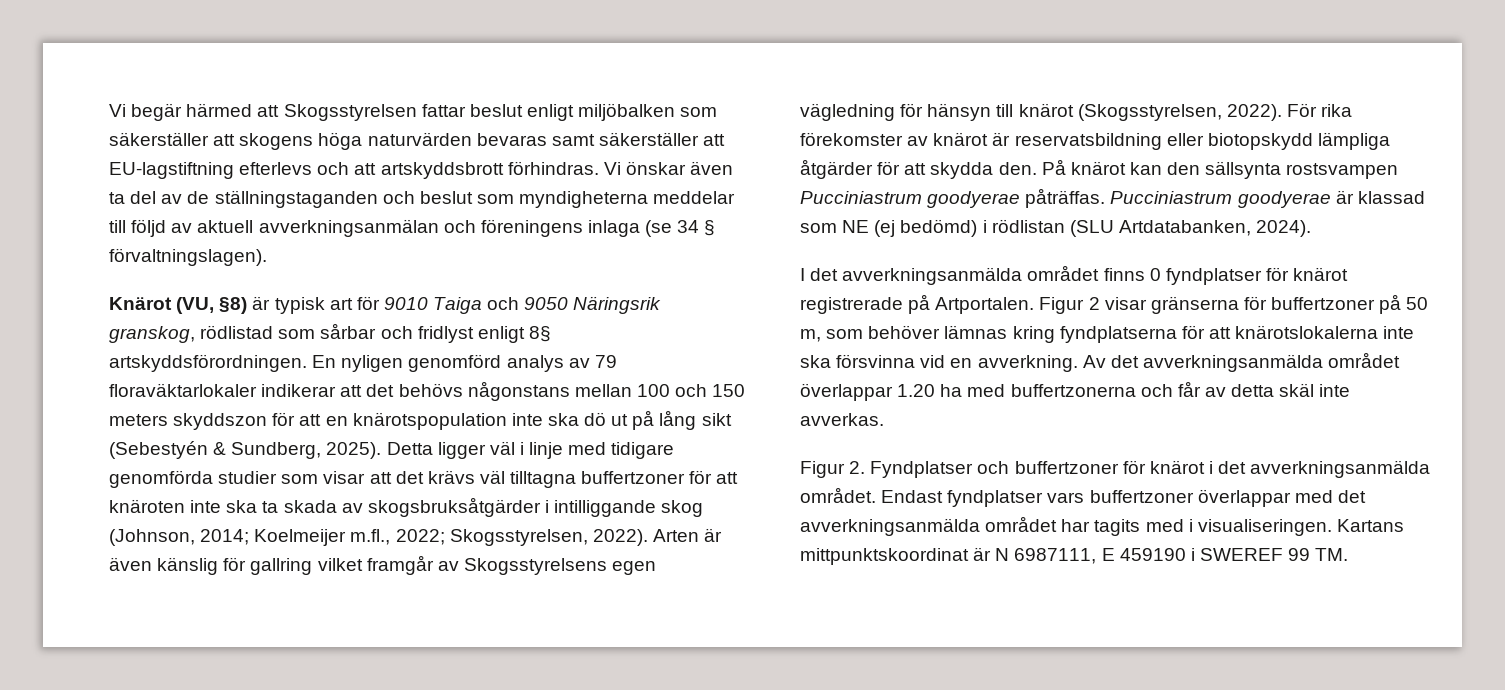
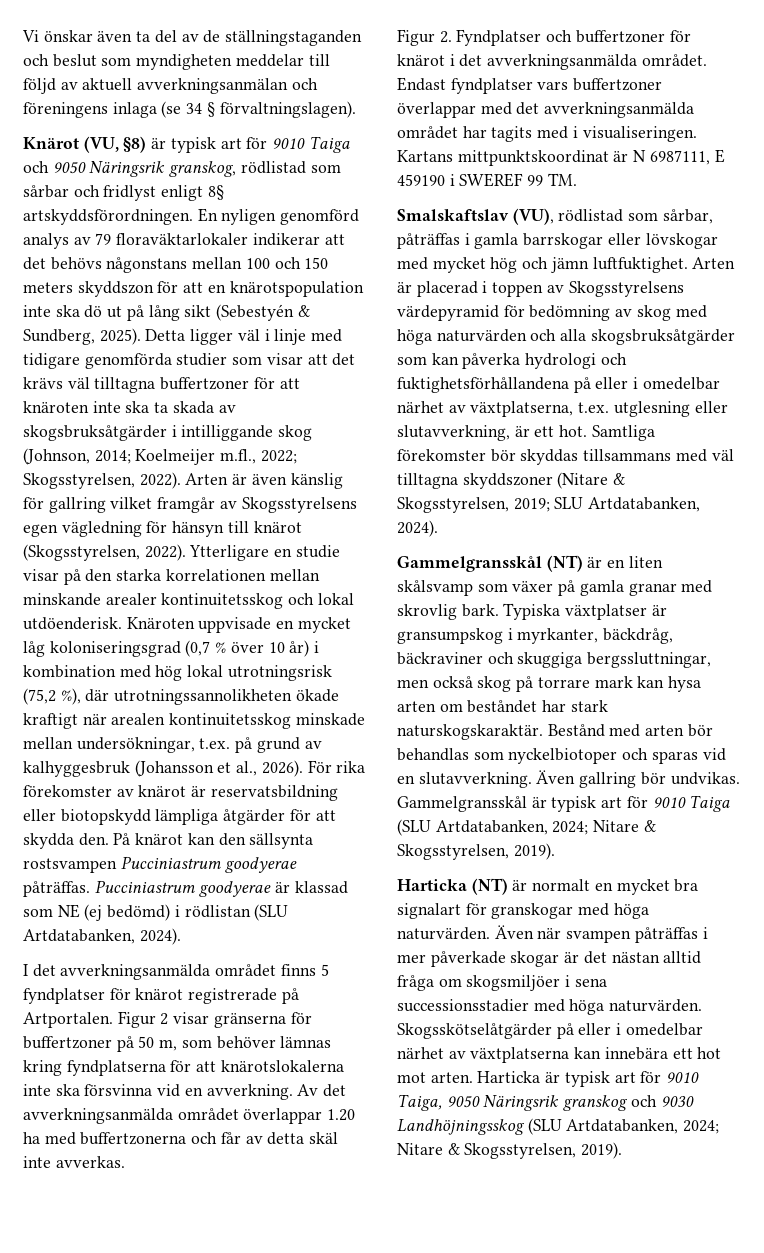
[109,103,718,121] [109,132,726,150] [109,161,621,179] Vi begär härmed att Skogsstyrelsen fattar beslut enligt miljöbalken som säkerställer att skogens höga naturvärden bevaras samt säkerställer att EU-lagstiftning efterlevs och att artskyddsbrott förhindras. Vi -> [22,30,39,42] Vi
[519,191,649,208] myndigheterna -> [136,54,233,70] myndigheten
(1282, 112) none -> [189,545,340,561] [23,569,320,585] [23,593,354,609] [23,617,351,633] [23,640,320,657] [23,665,332,681] [23,688,339,705] [23,713,365,729] [23,737,322,753] [23,760,303,777] Ytterligare en studie visar på den starka korrelationen mellan minskande arealer kontinuitetsskog och lokal utdöenderisk. Knäroten uppvisade en mycket låg koloniseringsgrad (0,7 % över 10 år) i kombination med hög lokal utrotningsrisk (75,2 %), där utrotningssannolikheten ökade kraftigt när arealen kontinuitetsskog minskade mellan undersökningar, t.ex. på grund av kalhyggesbruk (Johansson et al., 2026).
[1149,268,1161,281] 0 -> [320,964,329,976] 5
(1349, 554) none -> [397,208,713,225] [397,233,718,249] [397,257,736,273] [397,281,684,297] [397,305,707,321] [397,329,735,345] [397,353,627,369] [397,377,720,393] [397,401,728,417] [397,425,655,441] [397,449,734,465] [397,472,626,489] [397,497,701,513] [397,520,438,537] [397,555,663,572] [397,580,713,596] [397,603,667,620] [397,628,674,644] [397,652,712,668] [397,676,702,692] [397,700,608,713] [397,724,713,740] [397,748,726,764] [397,770,740,788] [397,795,731,812] [397,819,656,836] [397,843,555,860] [397,878,699,895] [397,903,649,919] [397,925,708,943] [397,951,702,967] [397,975,607,991] [397,999,703,1015] [397,1023,703,1039] [397,1047,722,1063] [397,1071,700,1087] [397,1094,694,1111] [397,1118,720,1135] [397,1142,623,1159] // Smalskaftslav (VU), rödlistad som sårbar, påträffas i gamla barrskogar eller lövskogar med mycket hög och jämn luftfuktighet. Arten är placerad i toppen av Skogsstyrelsens värdepyramid för bedömning av skog med höga naturvärden och alla skogsbruksåtgärder som kan påverka hydrologi och fuktighetsförhållandena på eller i omedelbar närhet av växtplatserna, t.ex. utglesning eller slutavverkning, är ett hot. Samtliga förekomster bör skyddas tillsammans med väl tilltagna skyddszoner (Nitare & Skogsstyrelsen, 2019; SLU Artdatabanken, 2024). // Gammelgransskål (NT) är en liten skålsvamp som växer på gamla granar med skrovlig bark. Typiska växtplatser är gransumpskog i myrkanter, bäckdråg, bäckraviner och skuggiga bergssluttningar, men också skog på torrare mark kan hysa arten om beståndet har stark naturskogskaraktär. Bestånd med arten bör behandlas som nyckelbiotoper och sparas vid en slutavverkning. Även gallring bör undvikas. Gammelgransskål är typisk art för 9010 Taiga (SLU Artdatabanken, 2024; Nitare & Skogsstyrelsen, 2019). // Harticka (NT) är normalt en mycket bra signalart för granskogar med höga naturvärden. Även när svampen påträffas i mer påverkade skogar är det nästan alltid fråga om skogsmiljöer i sena successionsstadier med höga naturvärden. Skogsskötselåtgärder på eller i omedelbar närhet av växtplatserna kan innebära ett hot mot arten. Harticka är typisk art för 9010 Taiga, 9050 Näringsrik granskog och 9030 Landhöjningsskog (SLU Artdatabanken, 2024; Nitare & Skogsstyrelsen, 2019).

